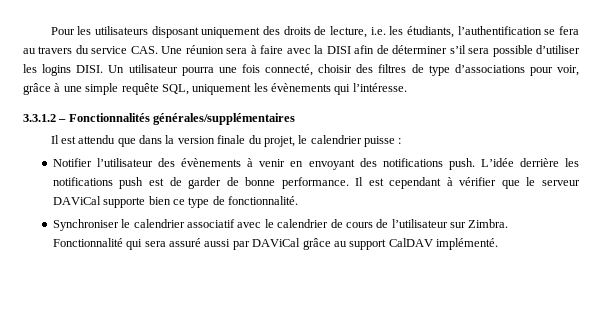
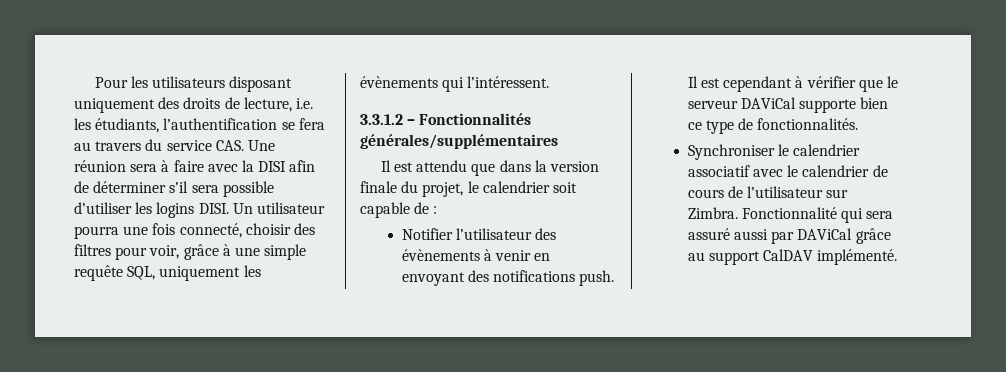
[411,64,525,76] de type d’associations -> (111, 250) none
[352,83,407,92] l’intéresse. -> [467,76,550,88] l’intéressent.
[364,136,396,147] puisse -> [552,182,577,193] [360,202,430,218] soit capable de
[480,158,580,167] [52,177,349,189] L’idée derrière les notifications push est de garder de bonne performance. -> (615, 278) none
[228,196,299,205] fonctionnalité. -> [757,118,859,130] fonctionnalités.

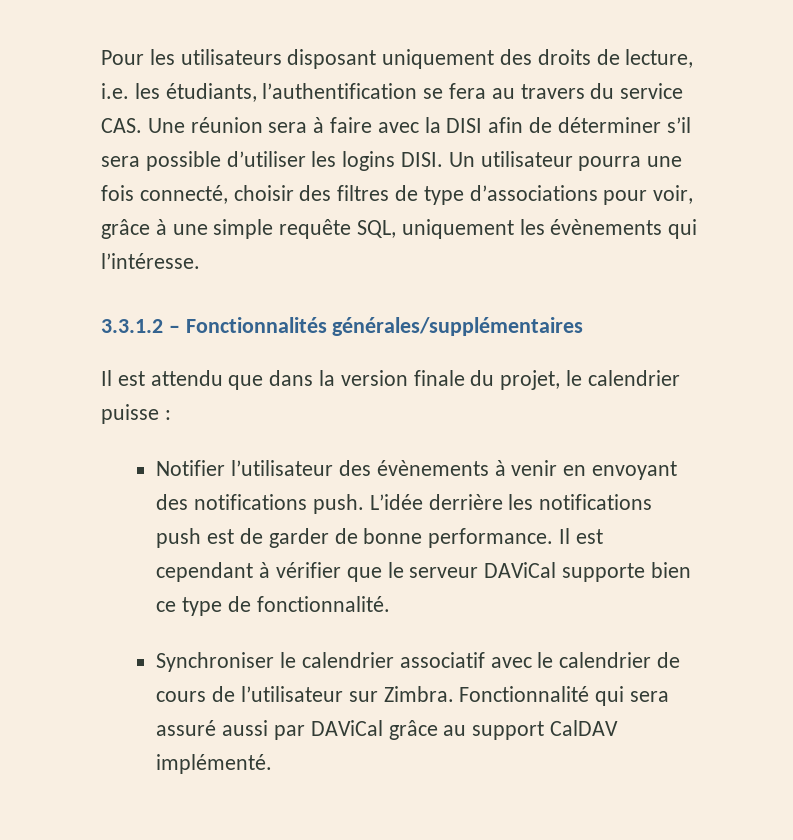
(111, 250) none -> [395,185,598,205] de type d’associations
[467,76,550,88] l’intéressent. -> [101,253,200,269] l’intéresse.
[552,182,577,193] [360,202,430,218] soit capable de -> [101,404,159,424] puisse
(615, 278) none -> [369,494,653,510] [156,528,554,548] L’idée derrière les notifications push est de garder de bonne performance.
[757,118,859,130] fonctionnalités. -> [256,596,390,612] fonctionnalité.

